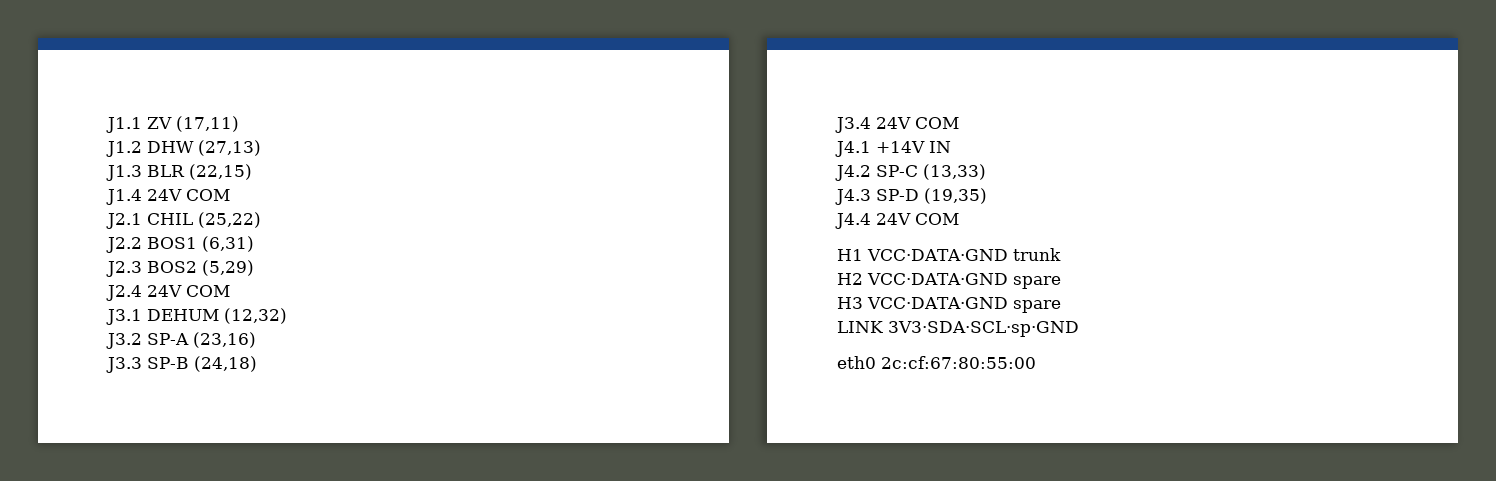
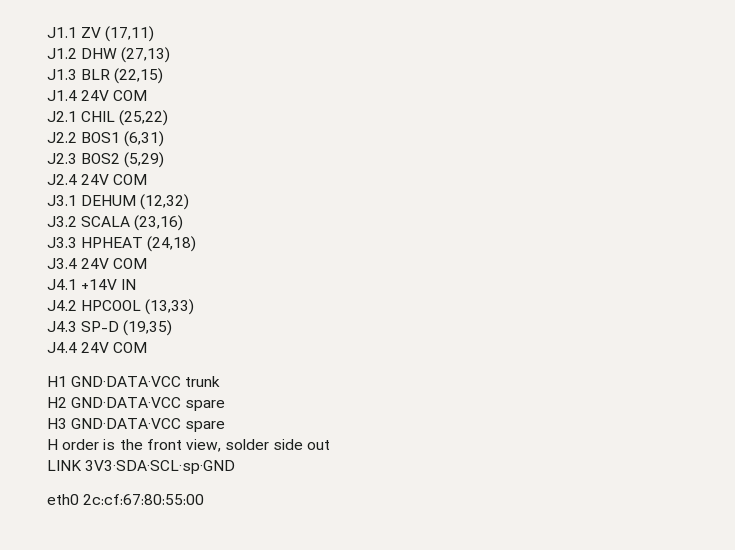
[147,333,189,345] SP-A -> [81,216,131,227] SCALA
[147,357,189,369] SP-B -> [81,237,144,248] HPHEAT
[876,165,918,177] SP-C -> [81,300,142,311] HPCOOL
[867,249,1008,261] VCC·DATA·GND -> [71,376,182,387] GND·DATA·VCC
[867,273,1008,285] VCC·DATA·GND -> [71,397,182,408] GND·DATA·VCC
[867,297,1061,313] VCC·DATA·GND spare -> [71,418,226,432] [47,439,331,452] GND·DATA·VCC spare // H order is the front view, solder side out

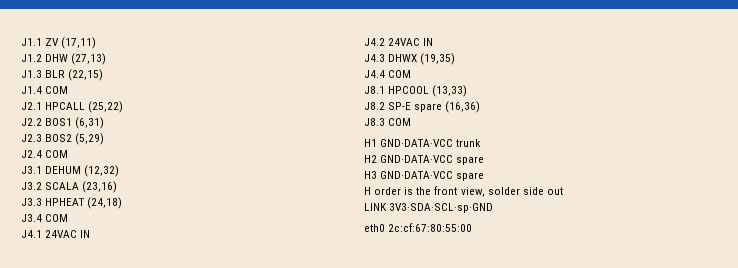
[81,90,110,101] 24V -> (42, 90) none
[81,111,116,122] CHIL -> [45,102,86,110] HPCALL
[81,174,110,185] 24V -> (42, 154) none
[81,258,110,269] 24V -> (42, 218) none
[81,279,118,290] +14V -> [45,230,78,238] 24VAC
[81,299,195,315] [47,320,173,336] [47,342,110,353] HPCOOL (13,33) // J4.3 SP-D (19,35) // J4.4 24V -> [388,38,434,46] [364,53,456,65] [364,70,412,78] [364,85,468,97] [364,101,481,113] [364,118,385,126] 24VAC IN // J4.3 DHWX (19,35) // J4.4 COM // J8.1 HPCOOL (13,33) // J8.2 SP-E spare (16,36) // J8.3

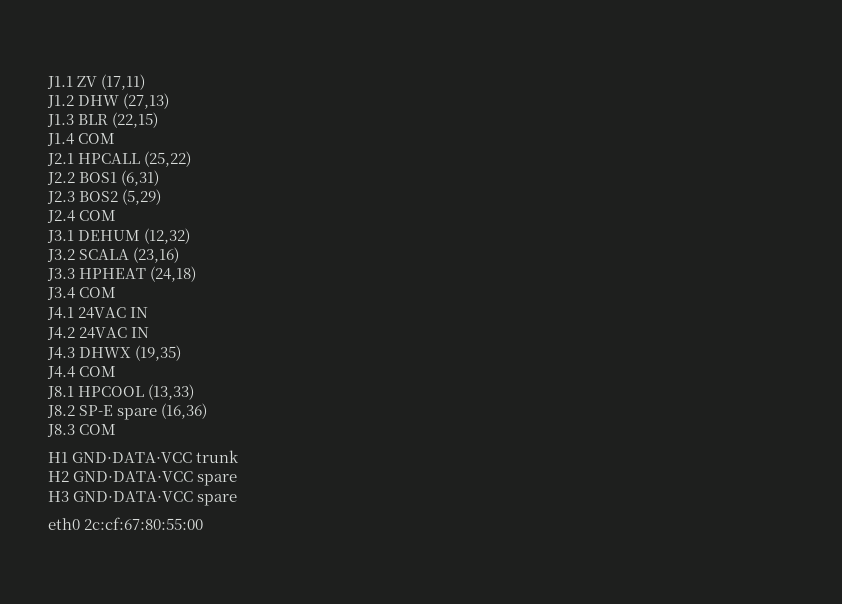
[364,186,563,197] [364,203,494,213] // H order is the front view, solder side out // LINK 3V3·SDA·SCL·sp·GND -> (238, 500) none

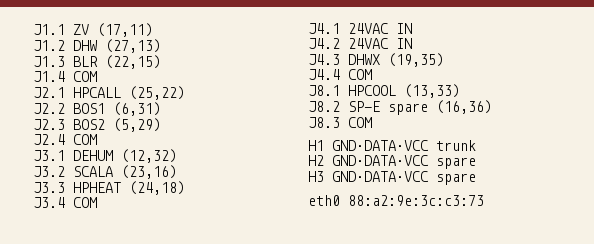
[84,517,204,530] 2c:cf:67:80:55:00 -> [348,195,484,206] 88:a2:9e:3c:c3:73

